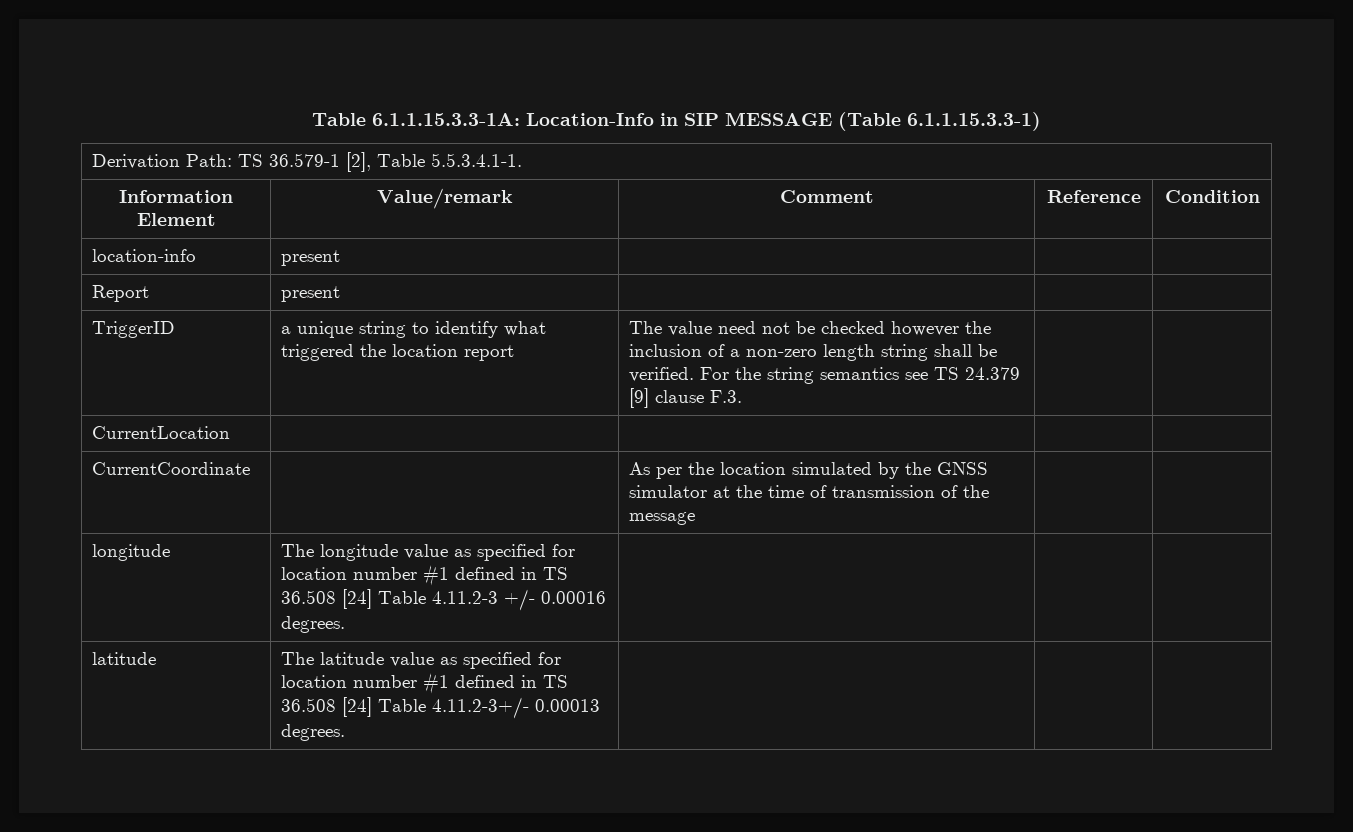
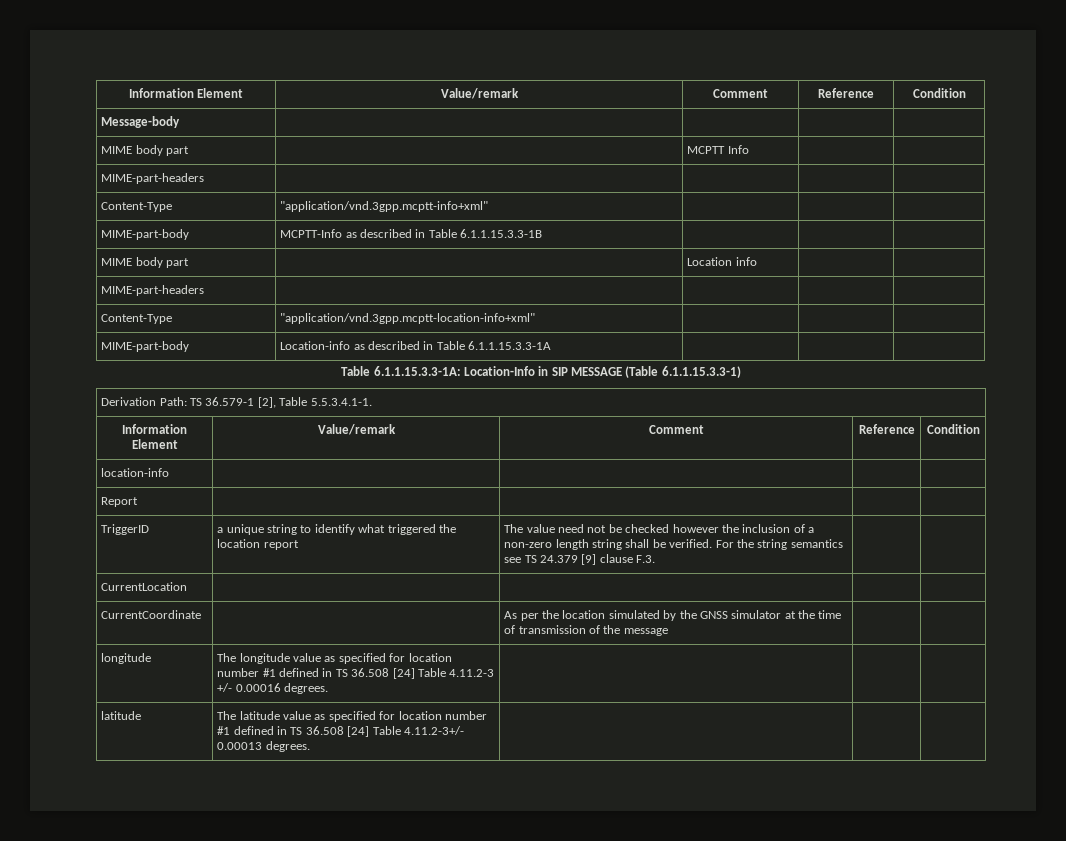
(312, 119) none -> [128,88,244,98] [440,88,519,99] [713,89,768,98] [818,88,874,98] [912,88,966,98] [101,116,181,128] [101,145,190,156] [687,145,749,154] [101,173,205,184] [101,202,173,212] [280,201,489,212] [101,229,190,240] [280,229,543,238] [101,257,190,268] [687,257,757,266] [101,285,205,296] [101,314,173,324] [280,313,536,324] [101,341,190,352] [280,341,552,350] Information Element | Value/remark | Comment | Reference | Condition // Message-body | | | | // MIME body part | | MCPTT Info | | // MIME-part-headers | | | | // Content-Type | "application/vnd.3gpp.mcptt-info+xml" | | | // MIME-part-body | MCPTT-Info as described in Table 6.1.1.15.3.3-1B | | | // MIME body part | | Location info | | // MIME-part-headers | | | | // Content-Type | "application/vnd.3gpp.mcptt-location-info+xml" | | | // MIME-part-body | Location-info as described in Table 6.1.1.15.3.3-1A | | | //
[281,250,341,266] present -> (170, 472) none
[281,286,341,302] present -> (139, 502) none

